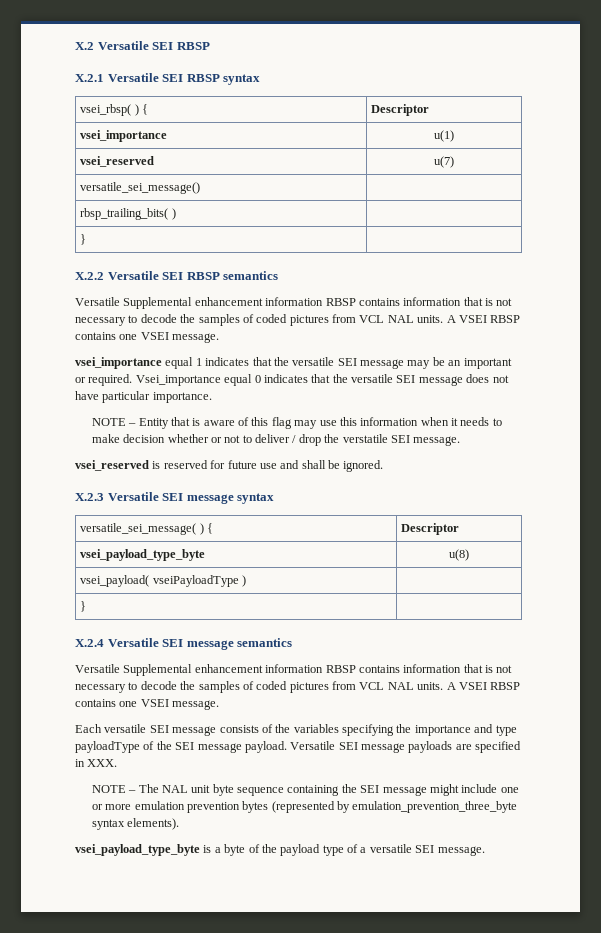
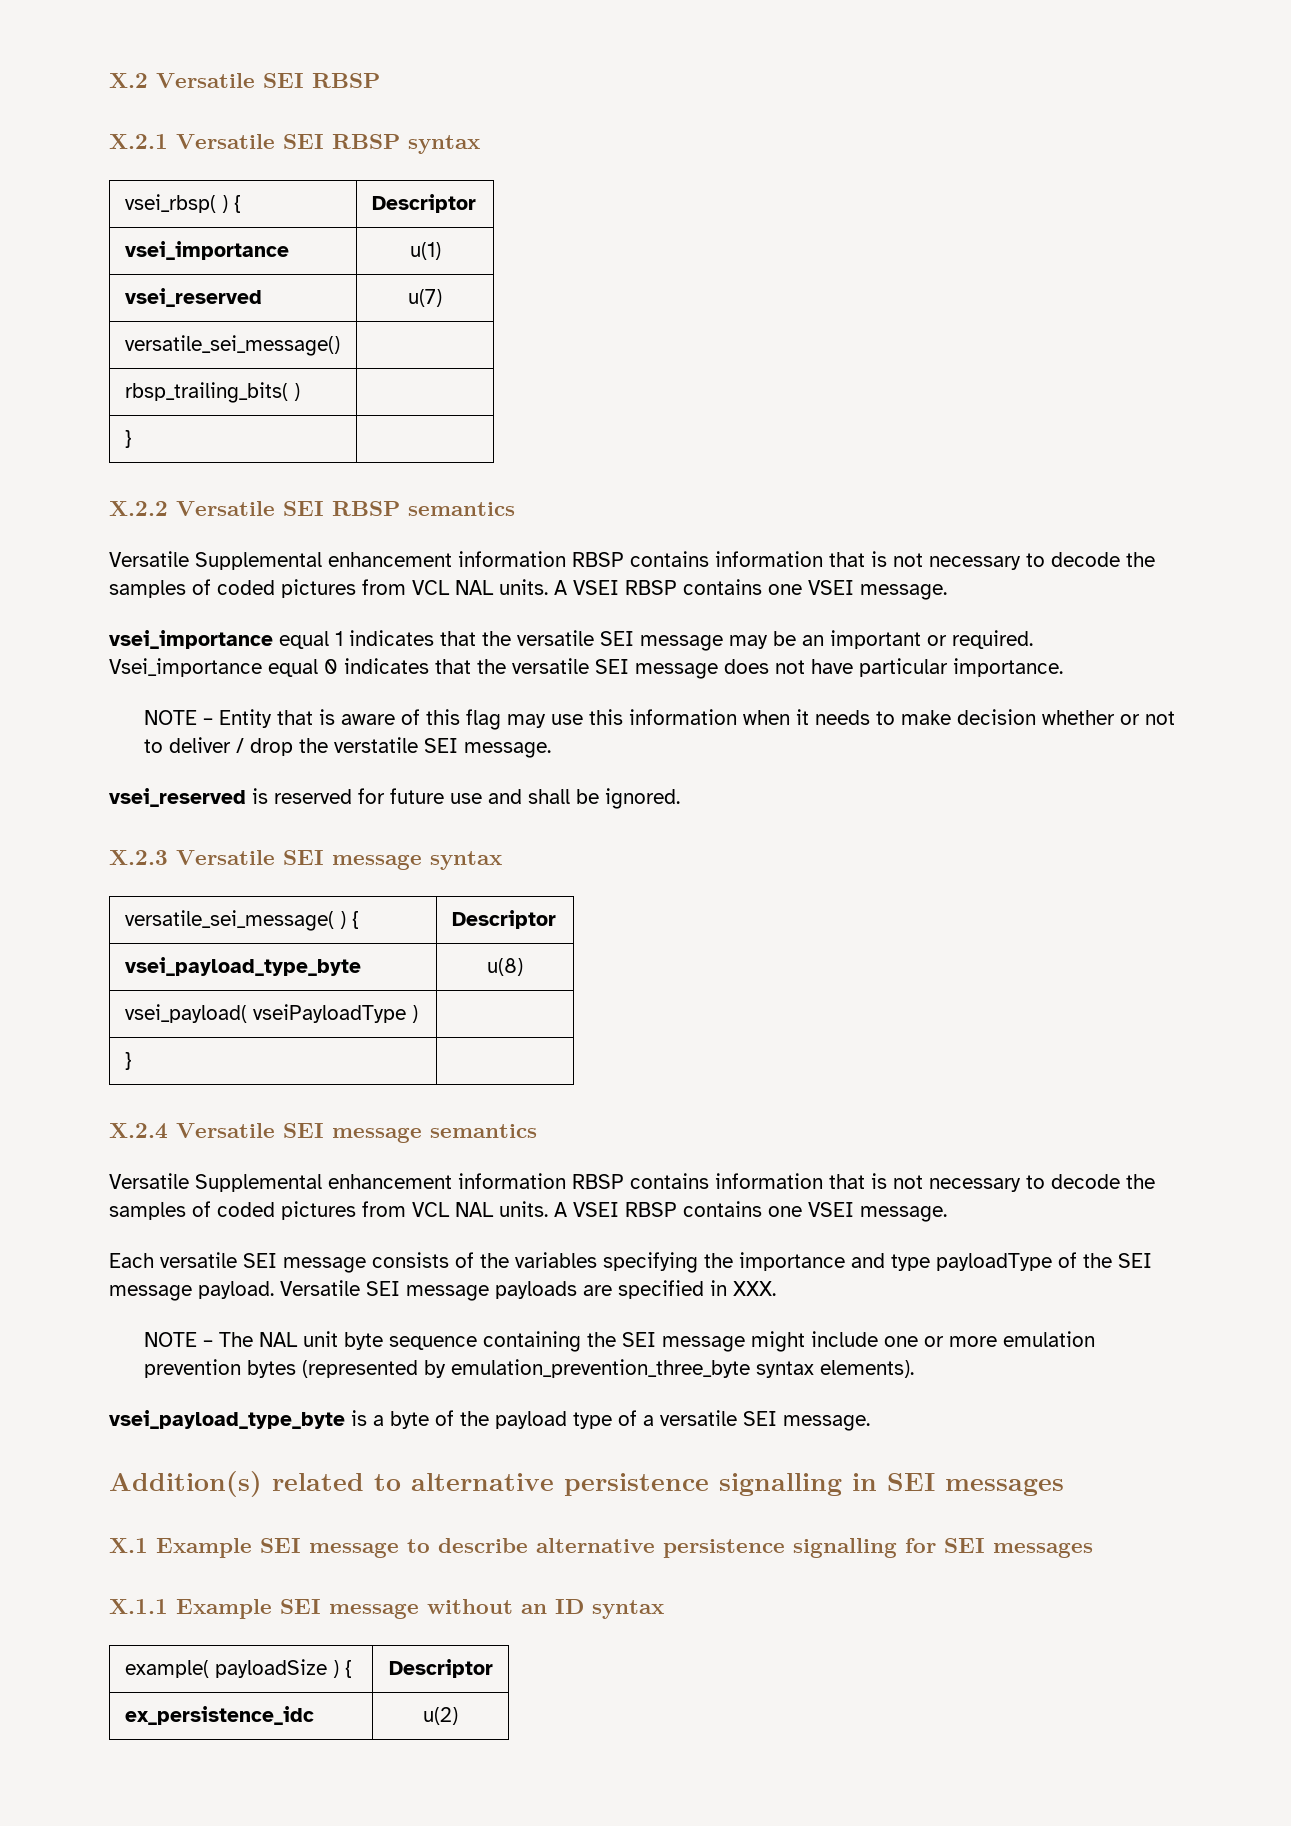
(485, 851) none -> [109,1471,1064,1497] [109,1538,1093,1558] [109,1599,664,1619] [124,1659,352,1678] [388,1659,493,1678] [124,1706,314,1725] [423,1707,458,1725] // Addition(s) related to alternative persistence signalling in SEI messages // X.1 Example SEI message to describe alternative persistence signalling for SEI messages // X.1.1 Example SEI message without an ID syntax // example( payloadSize ) { | Descriptor // ex_persistence_idc | u(2)

